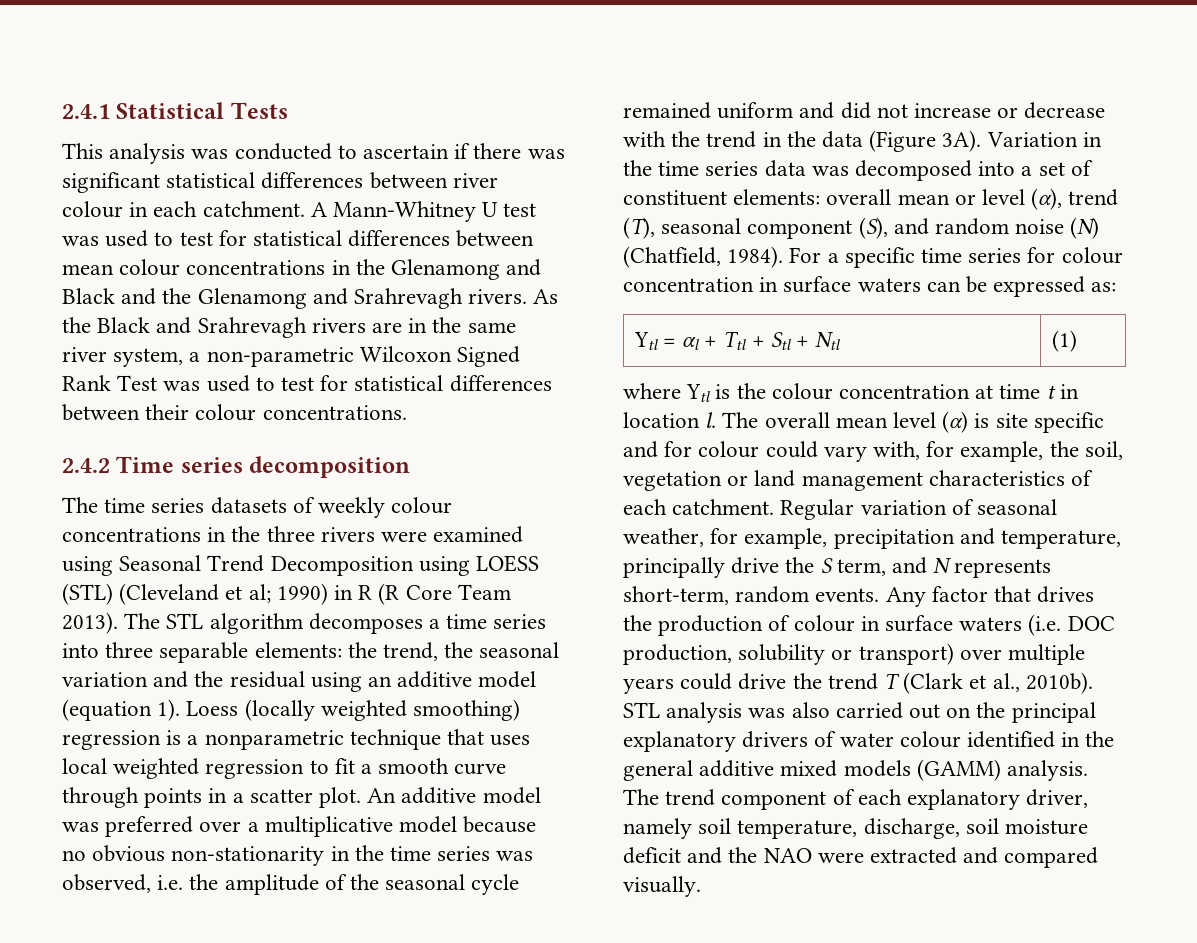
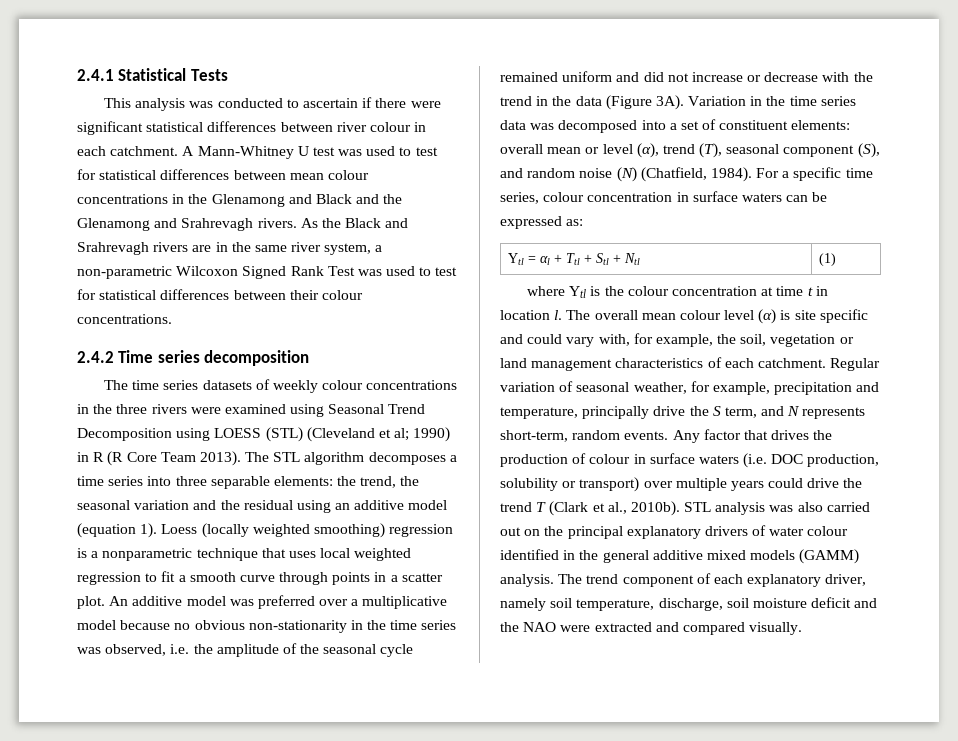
[527,149,565,159] was -> [410,101,441,108] were
[968,247,1056,263] series for -> [500,192,539,204] series,
(888, 422) none -> [679,310,721,320] colour
[664,441,760,458] for colour -> (523, 339) none

